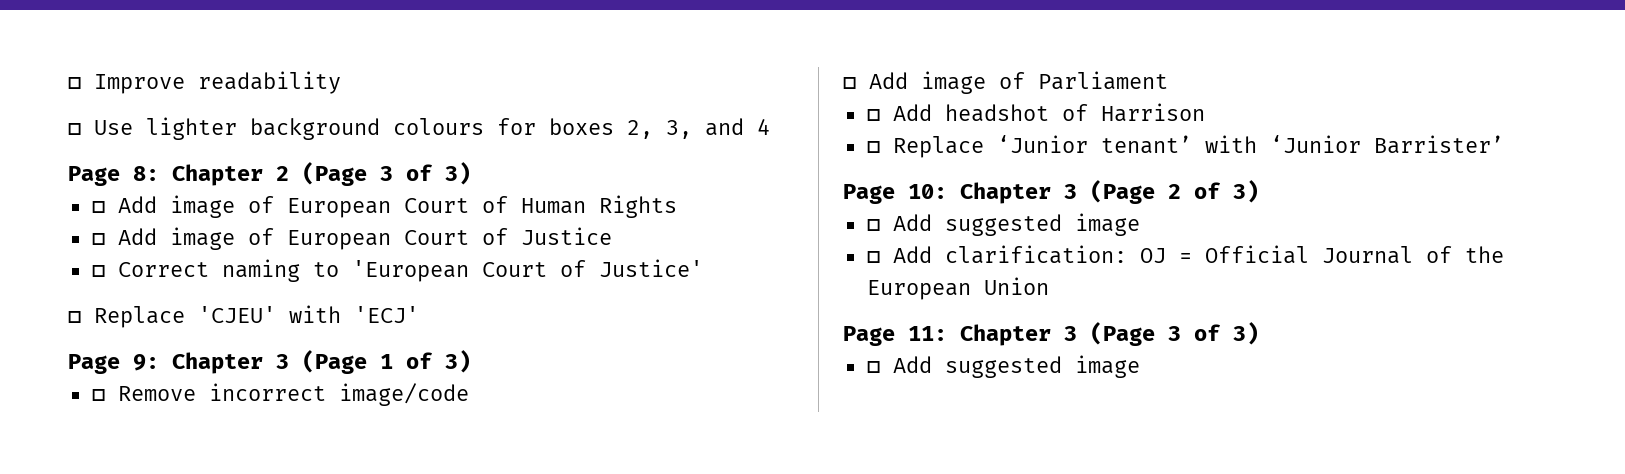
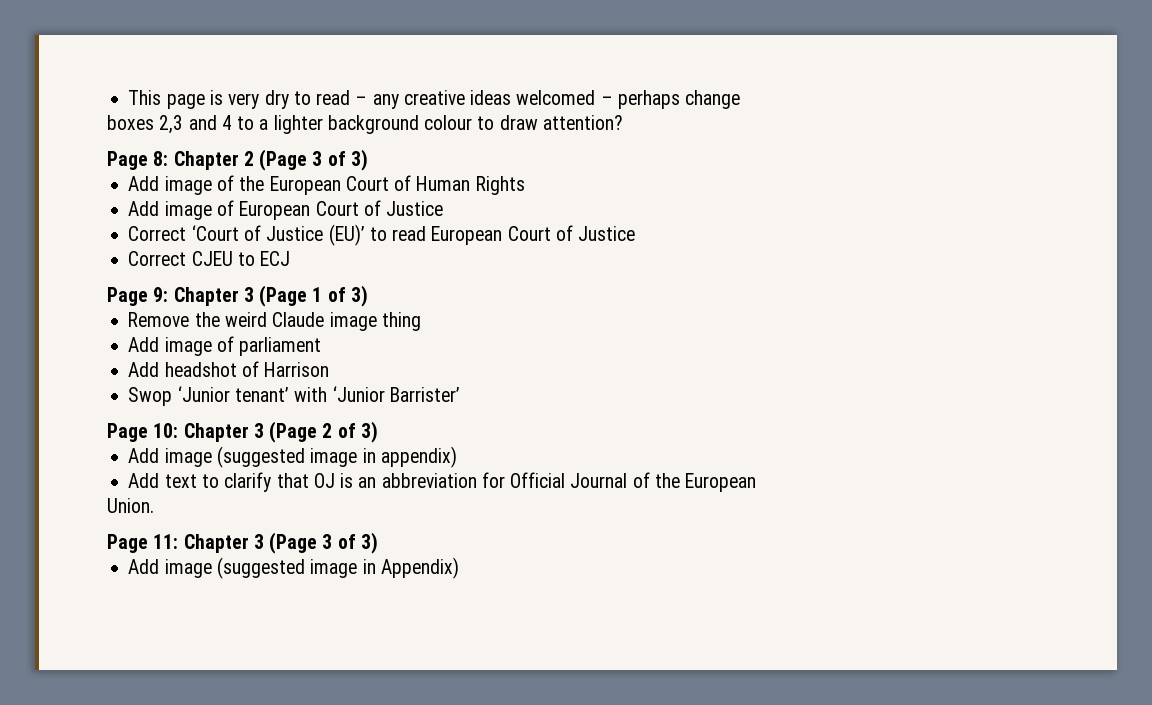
[68,71,341,94] [68,117,770,140] ☐ Improve readability // ☐ Use lighter background colours for boxes 2, 3, and 4 -> [128,90,741,109] [107,115,623,134] This page is very dry to read – any creative ideas welcomed – perhaps change // boxes 2,3 and 4 to a lighter background colour to draw attention?
[91,195,274,218] ☐ Add image of -> [128,175,265,195] Add image of the
[91,233,105,245] ☐ -> (525, 185) none
[91,259,703,282] [68,305,419,328] ☐ Correct naming to 'European Court of Justice' // ☐ Replace 'CJEU' with 'ECJ' -> [128,224,636,246] [128,251,291,266] Correct ‘Court of Justice (EU)’ to read European Court of Justice // Correct CJEU to ECJ
[91,383,469,406] [843,71,1168,94] [866,109,880,121] ☐ Remove incorrect image/code // ☐ Add image of Parliament // ☐ -> [128,312,421,331] [128,336,322,356] Remove the weird Claude image thing // Add image of parliament //
[866,136,984,158] ☐ Replace -> [128,387,173,406] Swop
[866,213,1140,236] [866,245,1192,264] ☐ Add suggested image // ☐ Add clarification: OJ = -> [128,446,457,468] [128,472,505,492] Add image (suggested image in appendix) // Add text to clarify that OJ is an abbreviation for
[983,277,1049,295] Union -> [107,498,154,513] // Union.
[866,355,1140,378] ☐ Add suggested image -> [128,557,459,579] Add image (suggested image in Appendix)

